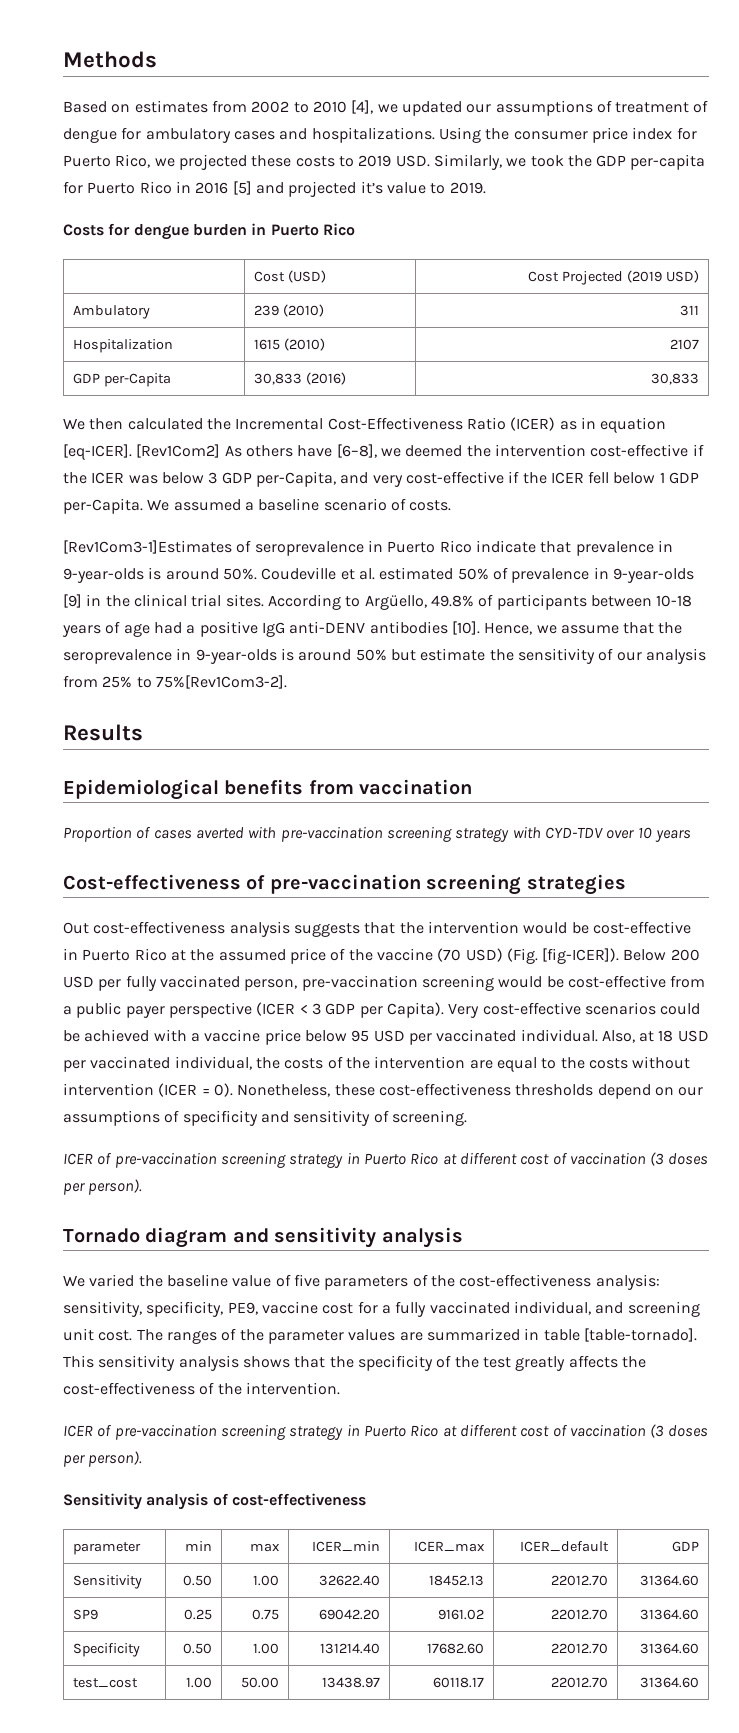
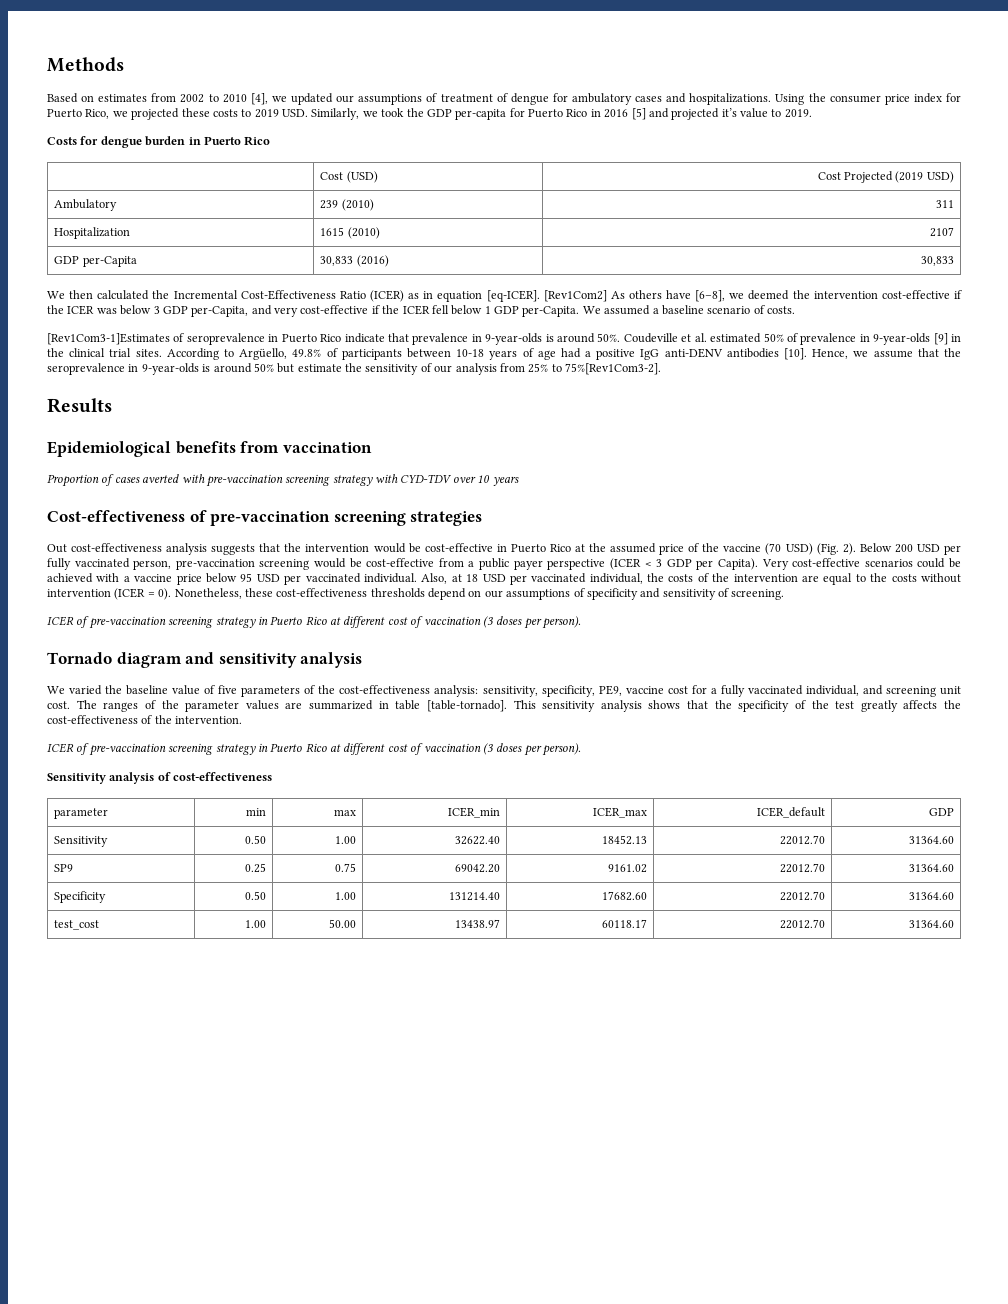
[542,948,620,964] [fig-ICER]). -> [842,543,856,555] 2).

